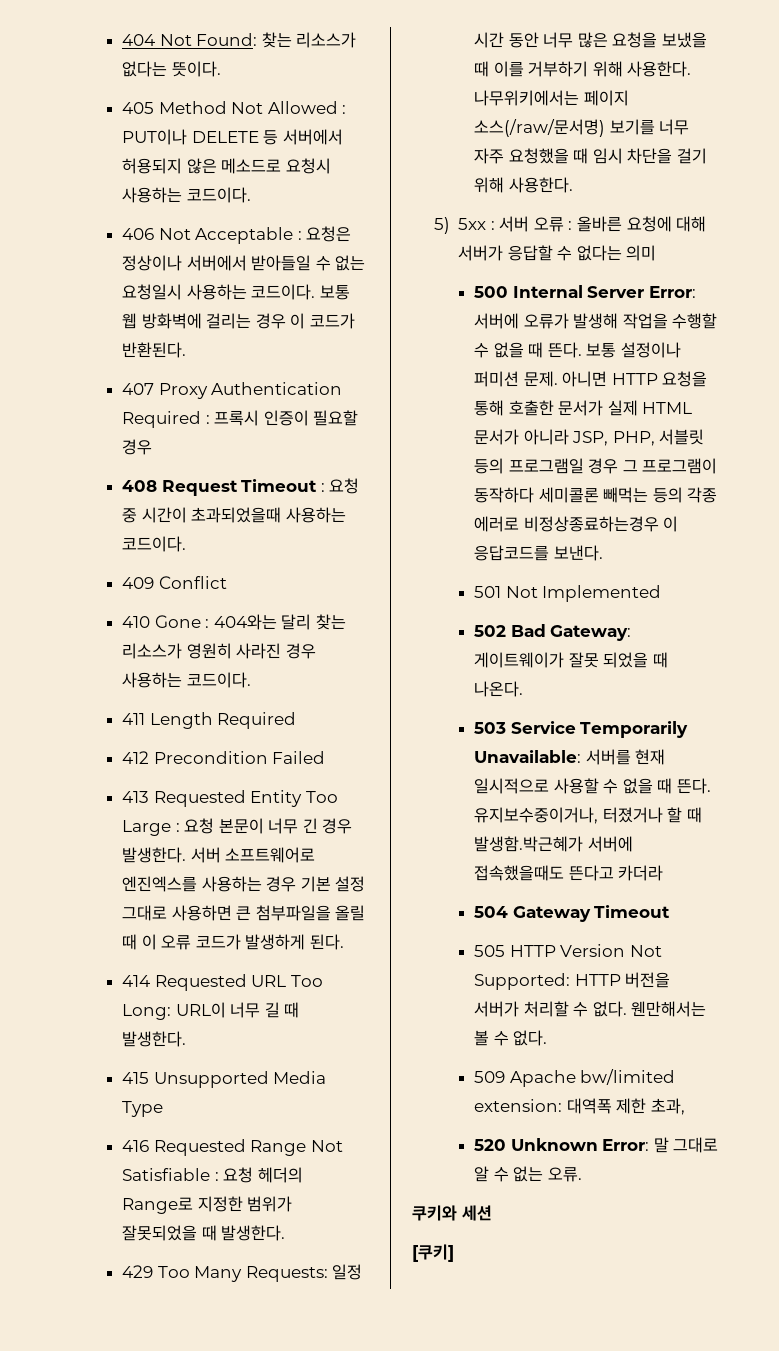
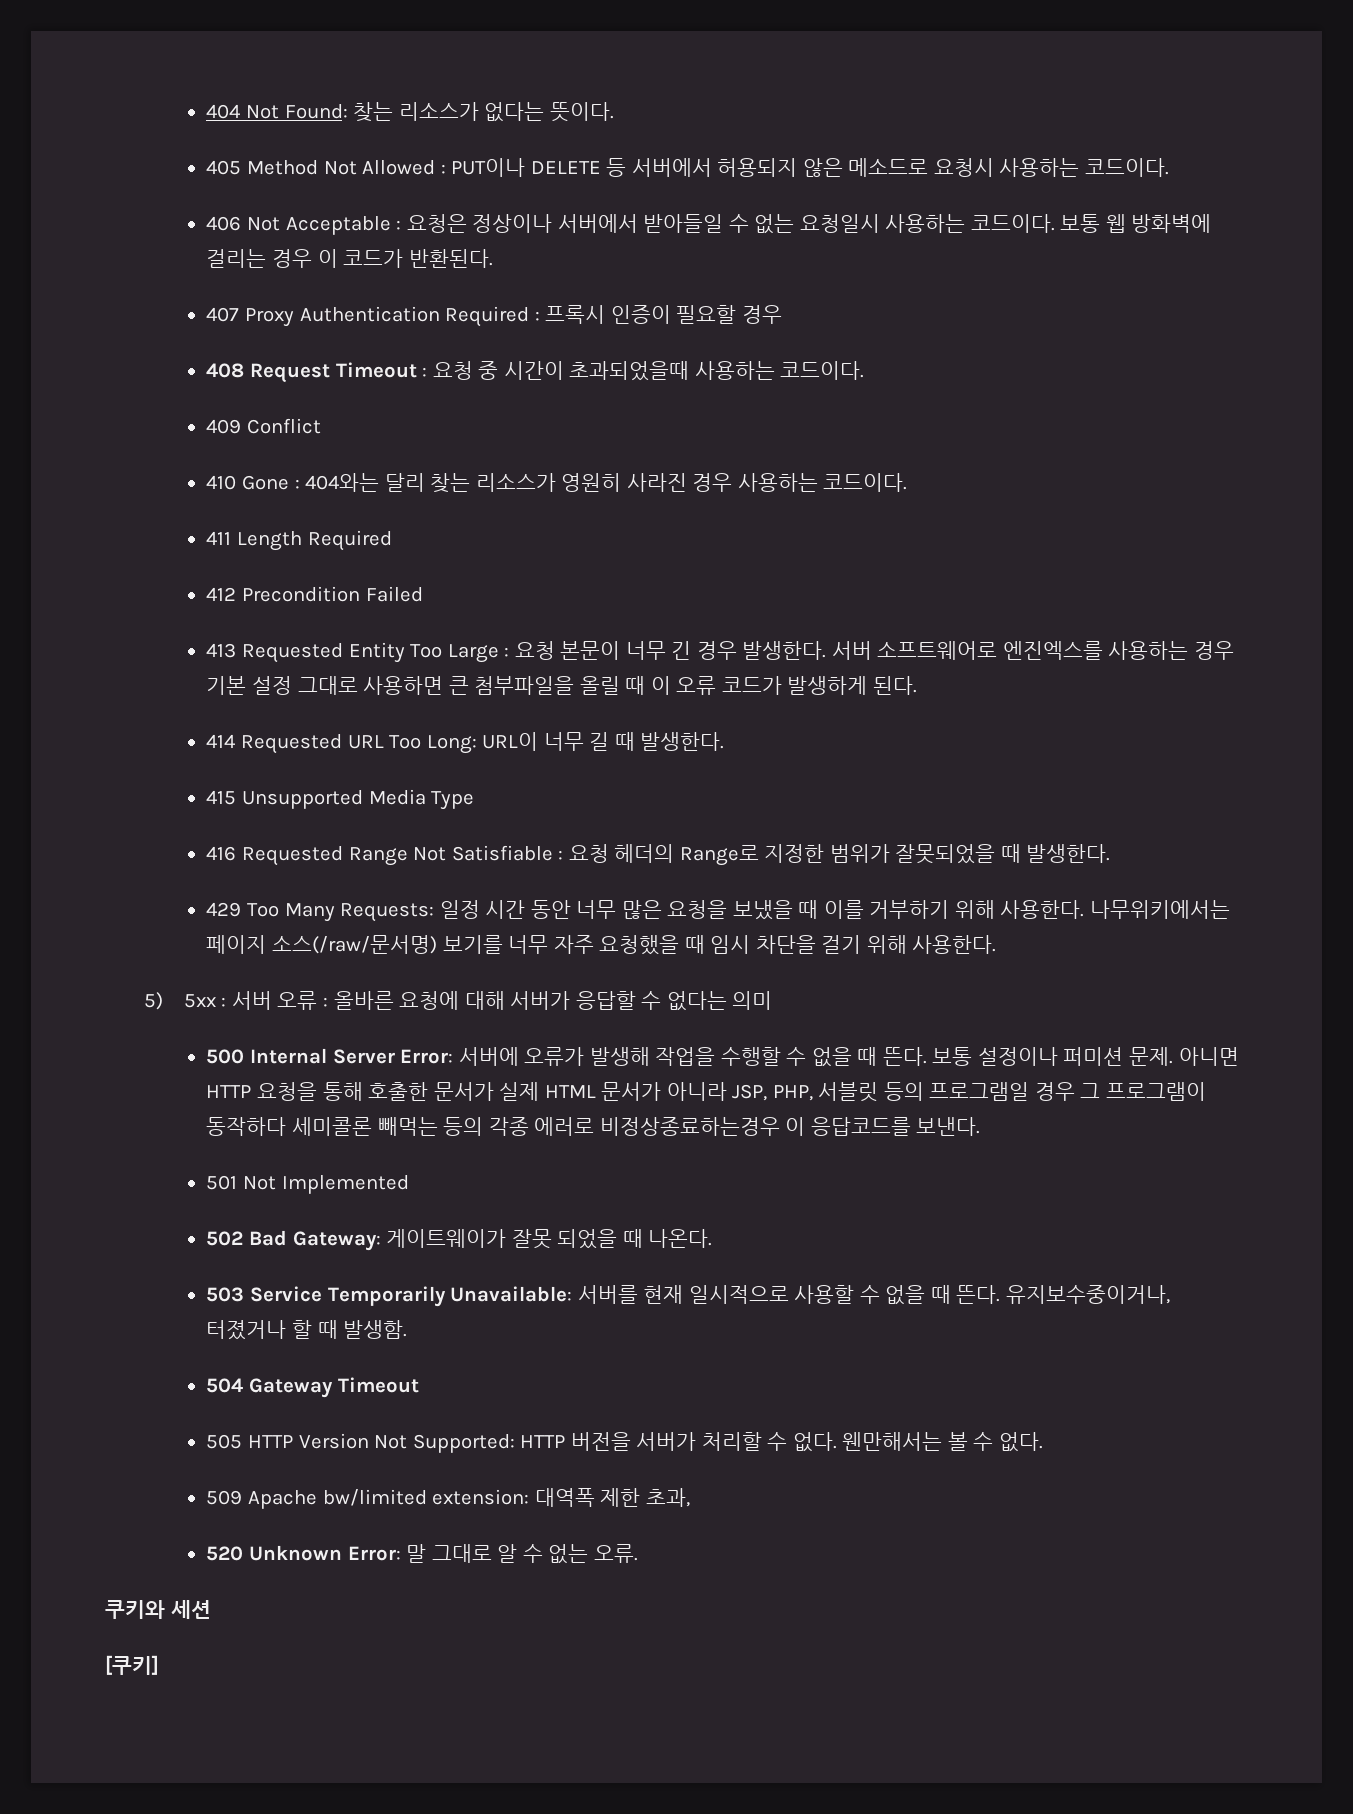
[473,836,633,852] [473,865,664,881] 발생함.박근혜가 서버에 접속했을때도 뜬다고 카더라 -> [343,1320,408,1339] 발생함.

